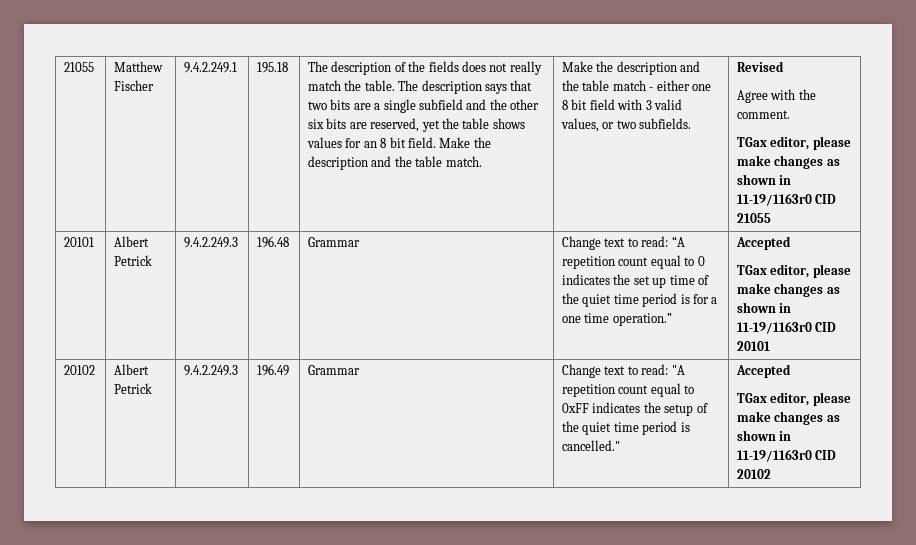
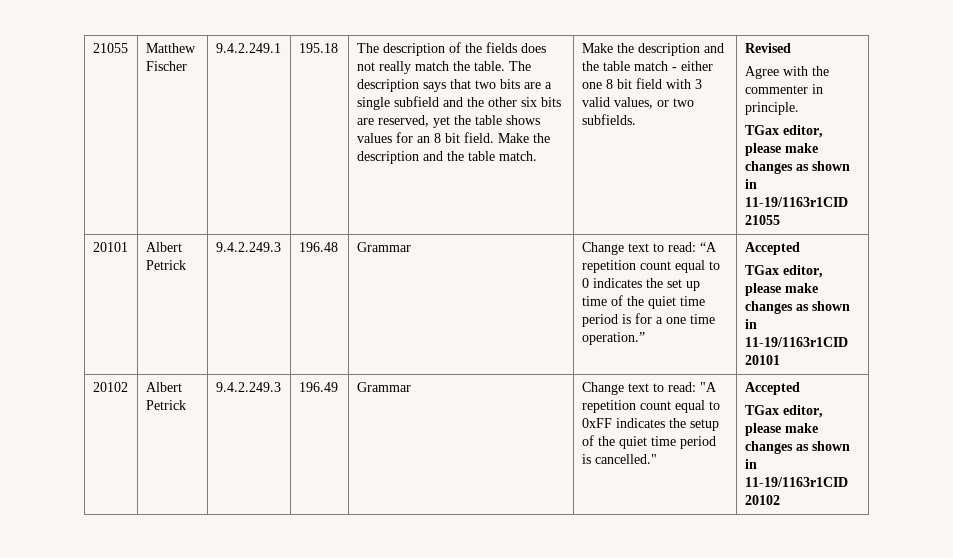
[737,110,791,119] [737,136,851,150] [737,155,840,169] [737,174,792,185] [737,193,837,206] comment. // TGax editor, please make changes as shown in 11-19/1163r0 CID -> [744,84,823,94] [744,102,799,115] [744,125,823,138] [744,143,818,156] [744,161,850,174] [744,179,757,189] [744,197,848,207] commenter in principle. // TGax editor, please make changes as shown in 11-19/1163r1CID
[737,321,837,334] 11-19/1163r0 CID -> [744,337,848,347] 11-19/1163r1CID
[737,449,837,462] 11-19/1163r0 CID -> [744,477,848,487] 11-19/1163r1CID

